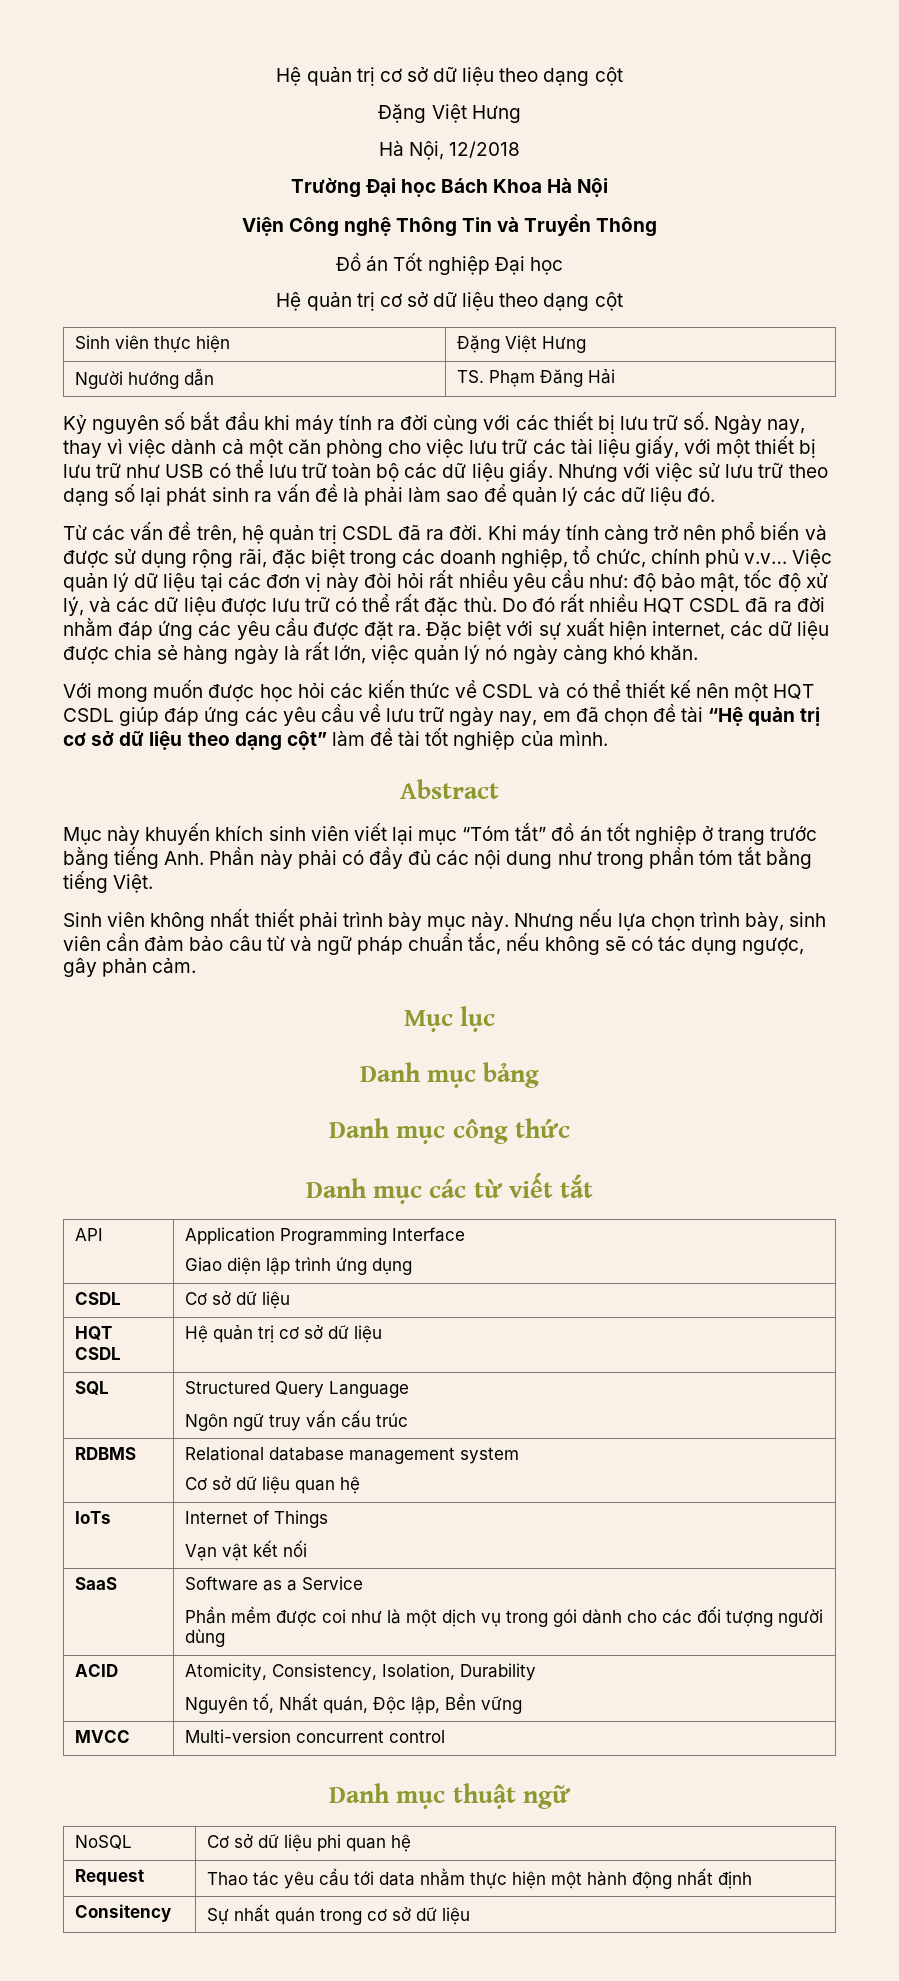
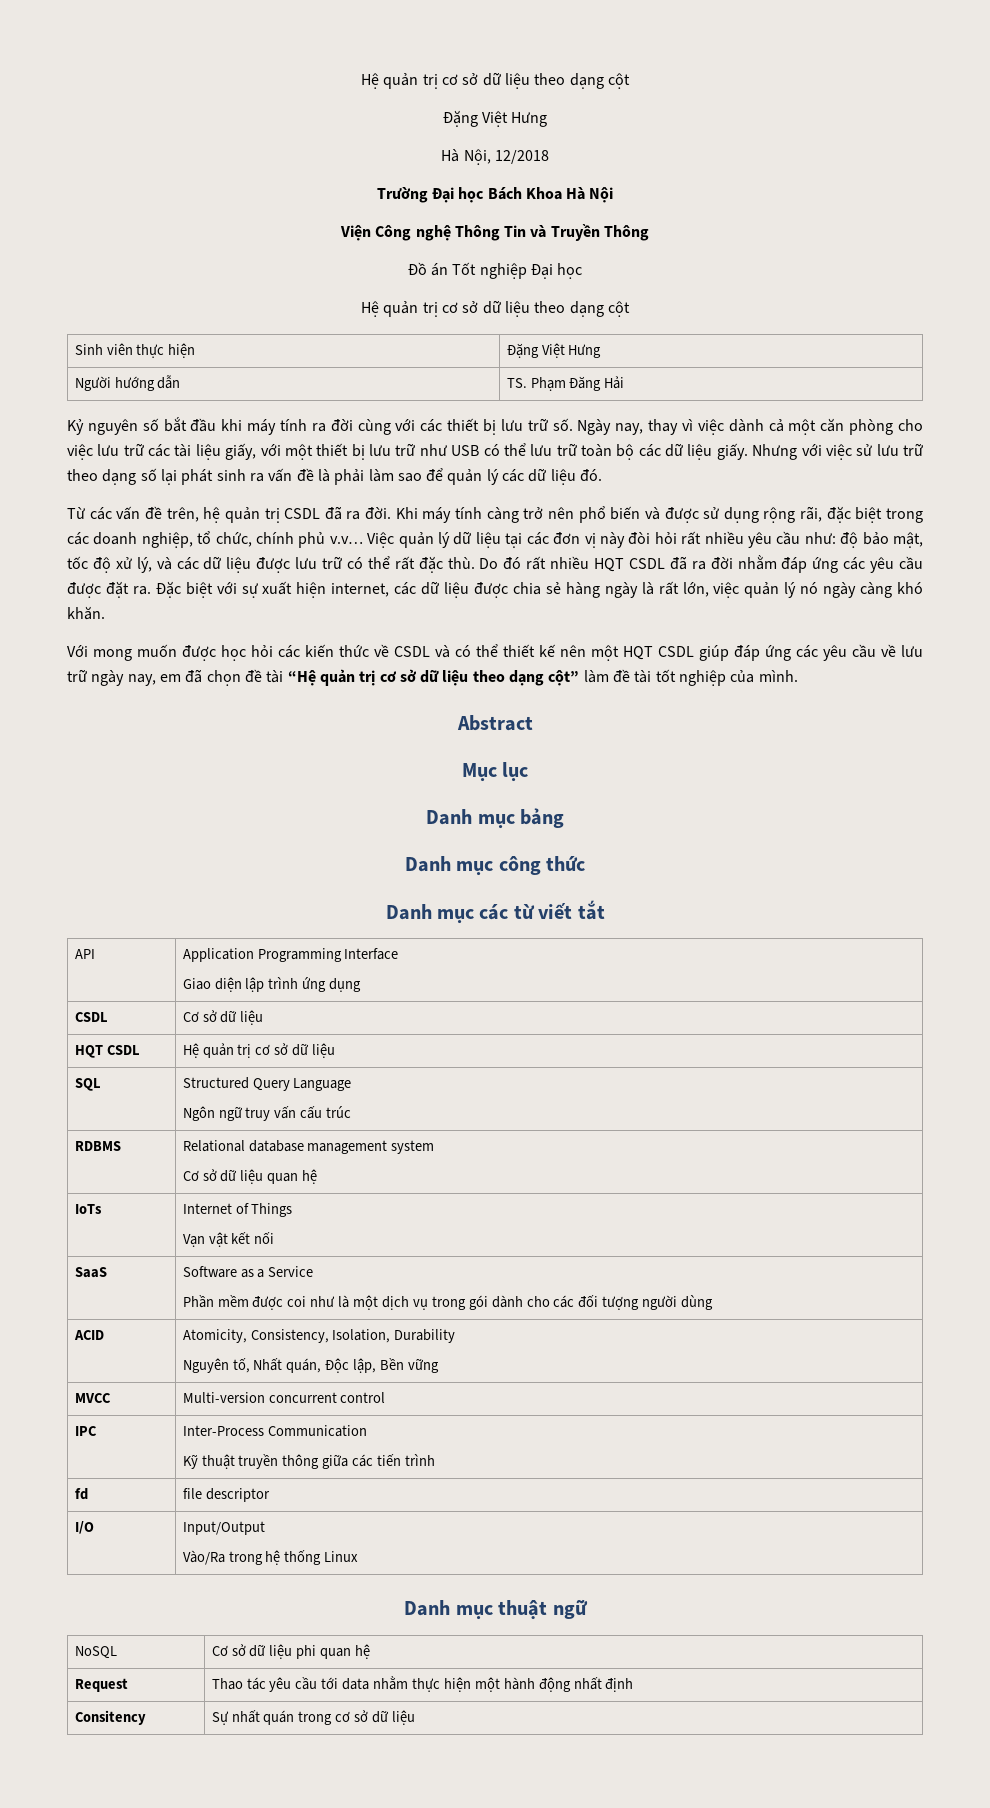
[63,823,818,845] [63,847,813,869] [63,871,154,893] [63,909,827,931] [63,933,805,955] [63,958,197,977] // Mục này khuyến khích sinh viên viết lại mục “Tóm tắt” đồ án tốt nghiệp ở trang trước bằng tiếng Anh. Phần này phải có đầy đủ các nội dung như trong phần tóm tắt bằng tiếng Việt. // Sinh viên không nhất thiết phải trình bày mục này. Nhưng nếu lựa chọn trình bày, sinh viên cần đảm bảo câu từ và ngữ pháp chuẩn tắc, nếu không sẽ có tác dụng ngược, gây phản cảm. -> (533, 723) none
(445, 1736) none -> [74,1426,97,1436] [182,1425,367,1437] [182,1454,435,1469] [74,1488,88,1500] [182,1488,270,1502] [74,1521,94,1534] [182,1521,265,1535] [182,1550,359,1565] // IPC | Inter-Process Communication // Kỹ thuật truyền thông giữa các tiến trình // fd | file descriptor // I/O | Input/Output // Vào/Ra trong hệ thống Linux

